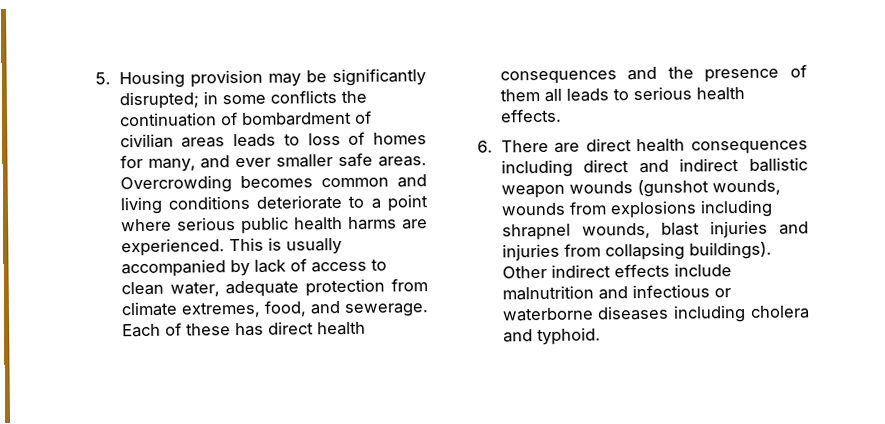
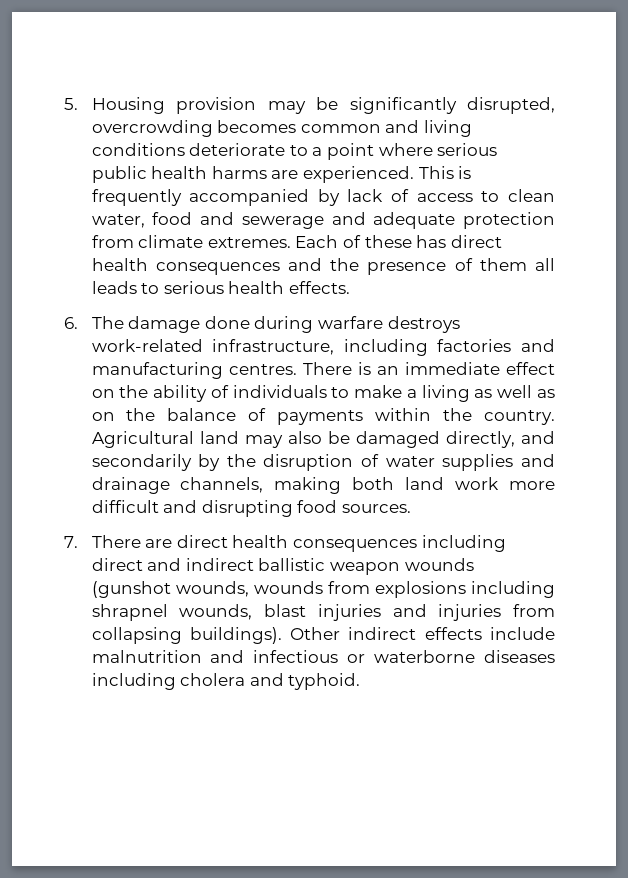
[118,90,367,110] [119,110,372,128] [119,131,427,149] [119,152,427,172] [119,175,232,194] disrupted; in some conflicts the continuation of bombardment of civilian areas leads to loss of homes for many, and ever smaller safe areas. Overcrowding -> [467,97,555,114] [91,120,213,137] disrupted, overcrowding
[285,238,342,255] usually -> [91,189,182,206] frequently
[225,278,428,298] [120,300,429,318] adequate protection from climate extremes, food, and sewerage. -> [152,212,555,229] [91,235,291,248] food and sewerage and adequate protection from climate extremes.
(494, 146) none -> [91,316,460,333] [91,339,555,356] [91,362,555,379] [91,385,556,402] [91,408,555,425] [91,431,555,448] [91,454,556,471] [91,477,555,494] [91,500,411,517] [63,536,78,548] The damage done during warfare destroys work-related infrastructure, including factories and manufacturing centres. There is an immediate effect on the ability of individuals to make a living as well as on the balance of payments within the country. Agricultural land may also be damaged directly, and secondarily by the disruption of water supplies and drainage channels, making both land work more difficult and disrupting food sources. // 7.

